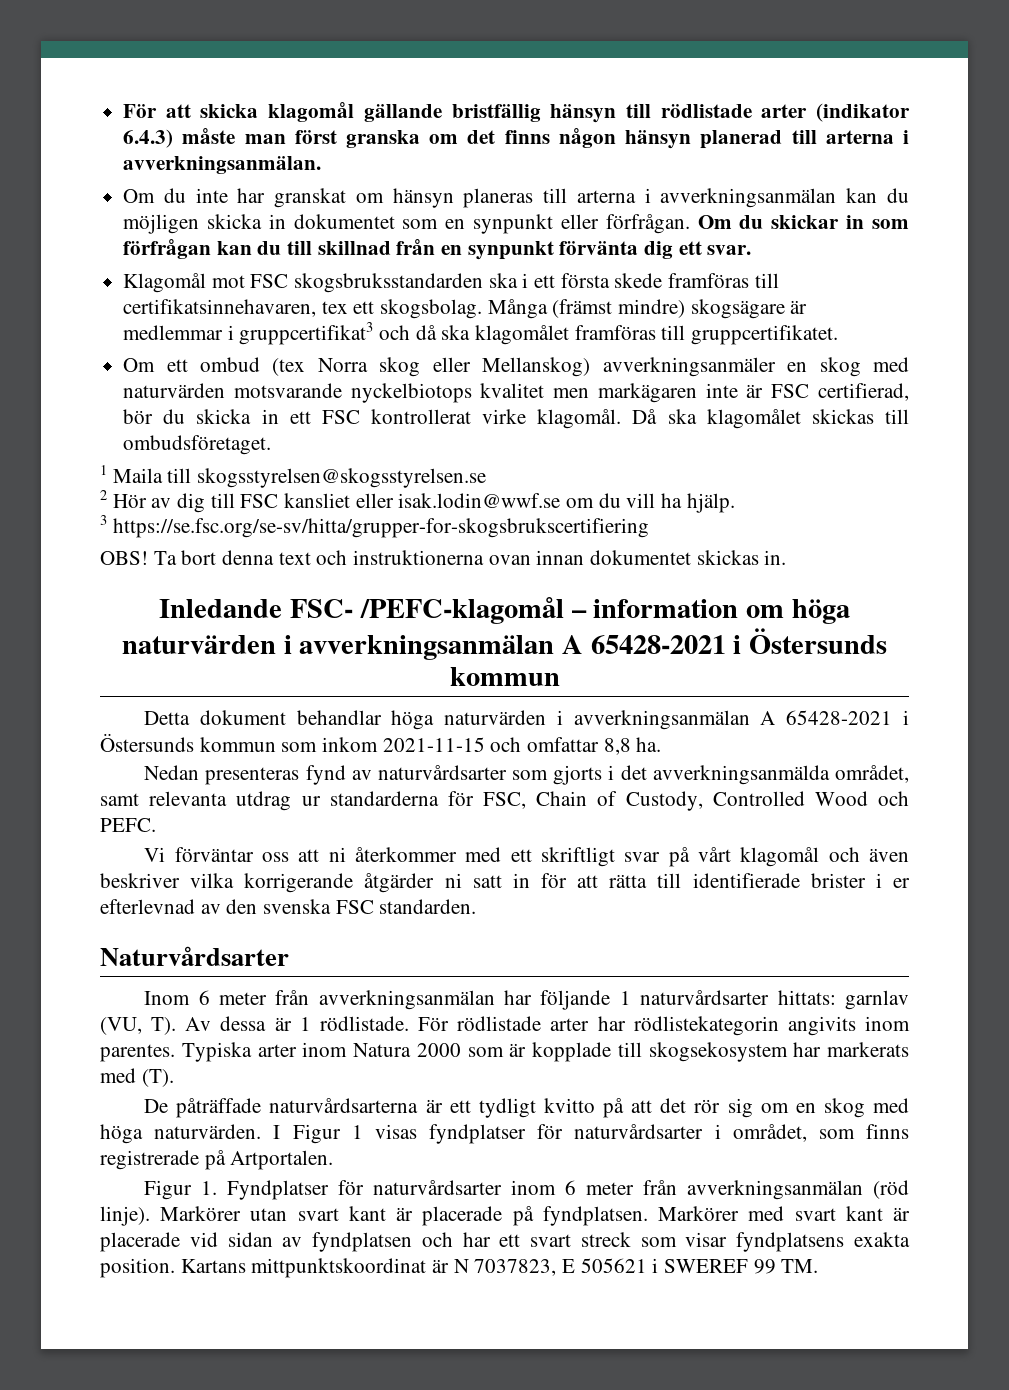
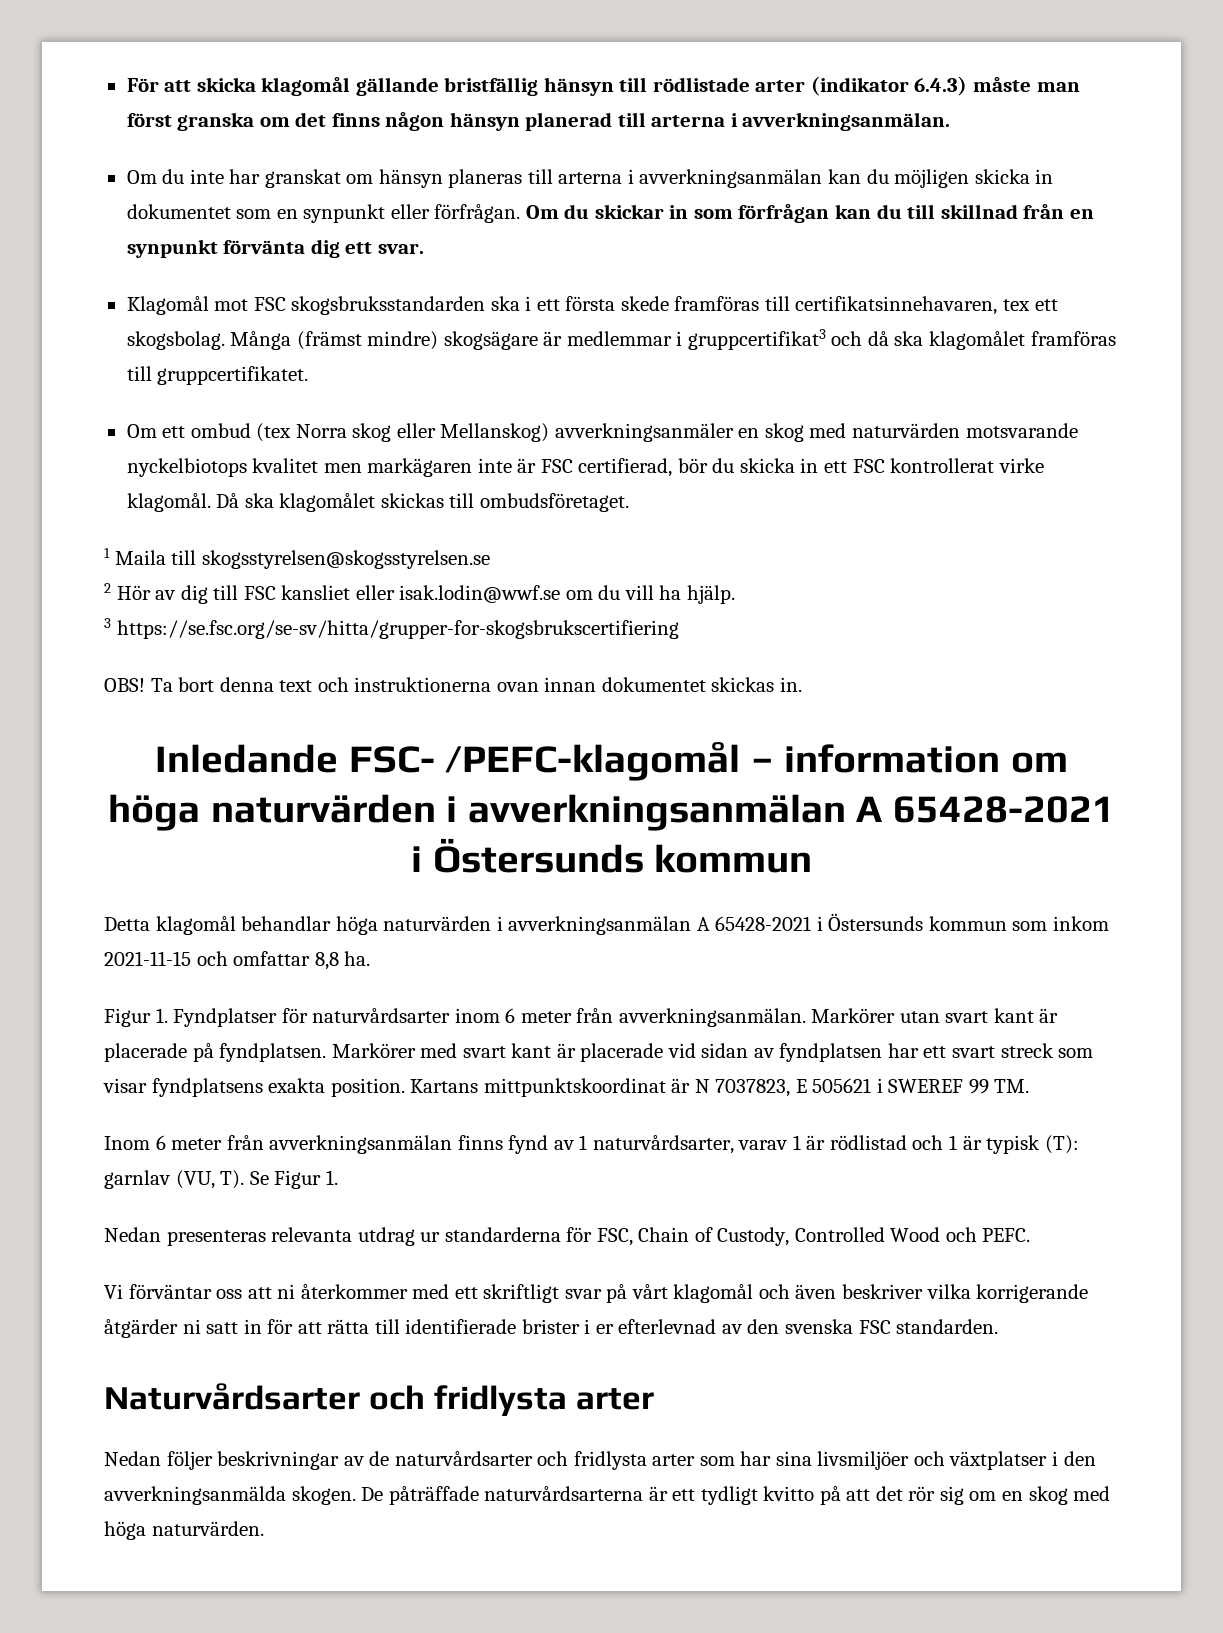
[199,710,286,725] dokument -> [155,916,236,935] klagomål
[144,765,909,785] [100,793,139,806] Nedan presenteras fynd av naturvårdsarter som gjorts i det avverkningsanmälda området, samt -> [104,1008,1059,1027] [104,1043,1094,1062] [103,1078,1030,1097] [104,1135,1079,1154] [104,1170,338,1189] [104,1227,266,1246] Figur 1. Fyndplatser för naturvårdsarter inom 6 meter från avverkningsanmälan. Markörer utan svart kant är placerade på fyndplatsen. Markörer med svart kant är placerade vid sidan av fyndplatsen har ett svart streck som visar fyndplatsens exakta position. Kartans mittpunktskoordinat är N 7037823, E 505621 i SWEREF 99 TM. // Inom 6 meter från avverkningsanmälan finns fynd av 1 naturvårdsarter, varav 1 är rödlistad och 1 är typisk (T): garnlav (VU, T). Se Figur 1. // Nedan presenteras
[144,990,909,1010] [100,1016,910,1036] [100,1042,909,1062] [100,1068,174,1087] // Inom 6 meter från avverkningsanmälan har följande 1 naturvårdsarter hittats: garnlav (VU, T). Av dessa är 1 rödlistade. För rödlistade arter har rödlistekategorin angivits inom parentes. Typiska arter inom Natura 2000 som är kopplade till skogsekosystem har markerats med (T). // -> [369,1385,655,1416] [104,1451,1096,1470] [104,1486,356,1505] och fridlysta arter // Nedan följer beskrivningar av de naturvårdsarter och fridlysta arter som har sina livsmiljöer och växtplatser i den avverkningsanmälda skogen.
[273,1124,909,1144] [100,1150,334,1170] [144,1180,910,1200] [100,1206,911,1226] [100,1232,910,1252] [100,1258,819,1278] I Figur 1 visas fyndplatser för naturvårdsarter i området, som finns registrerade på Artportalen. // Figur 1. Fyndplatser för naturvårdsarter inom 6 meter från avverkningsanmälan (röd linje). Markörer utan svart kant är placerade på fyndplatsen. Markörer med svart kant är placerade vid sidan av fyndplatsen och har ett svart streck som visar fyndplatsens exakta position. Kartans mittpunktskoordinat är N 7037823, E 505621 i SWEREF 99 TM. -> (264, 1528) none

